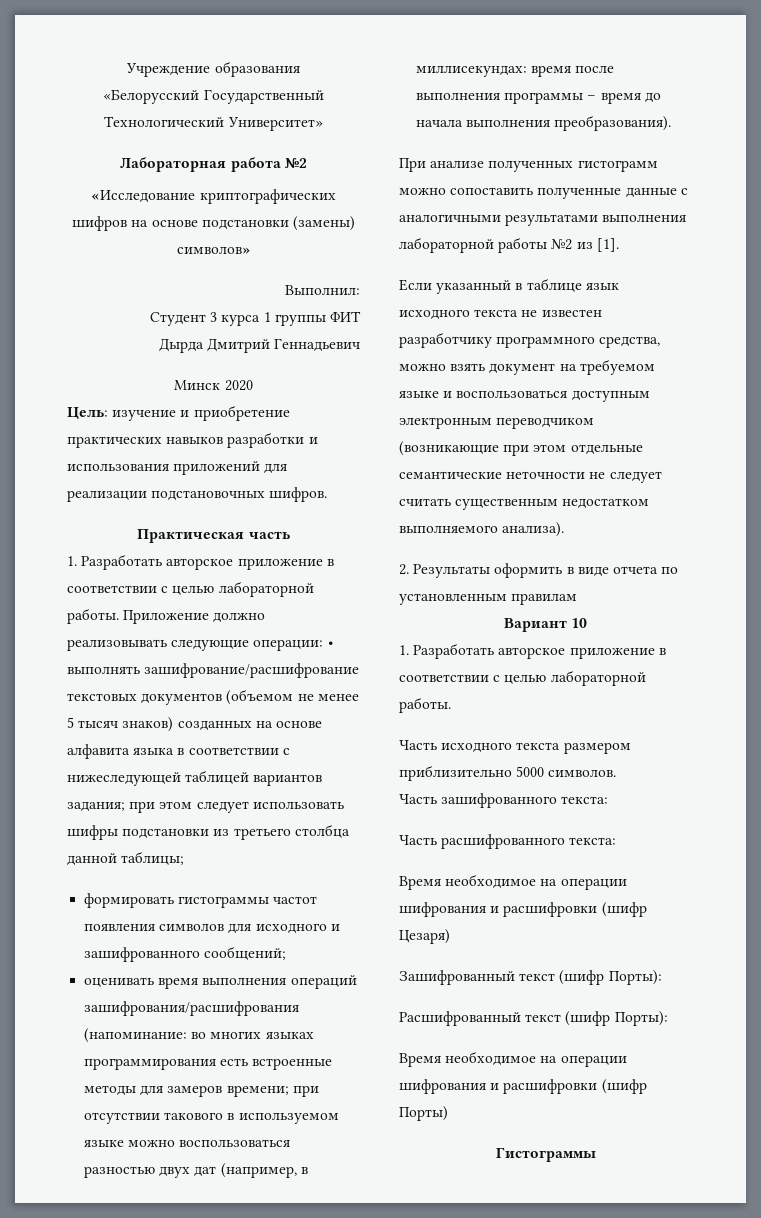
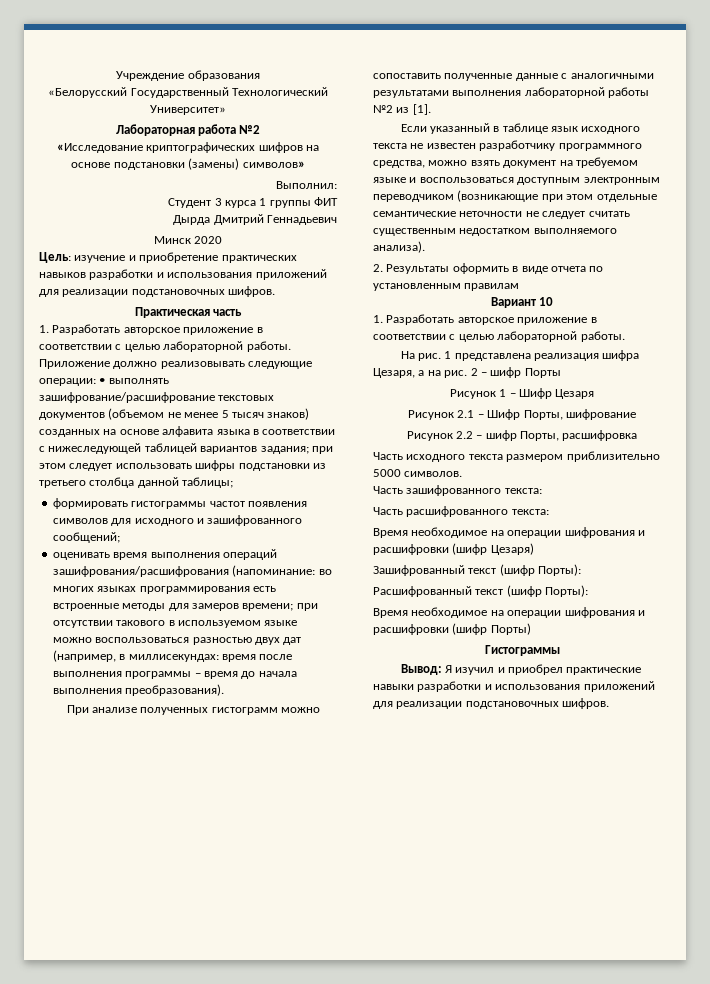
(451, 705) none -> [400,350,640,361] [373,367,561,378] [449,388,595,399] [408,409,636,420] [406,430,638,441] // На рис. 1 представлена реализация шифра Цезаря, а на рис. 2 – шифр Порты // Рисунок 1 – Шифр Цезаря // Рисунок 2.1 – Шифр Порты, шифрование // Рисунок 2.2 – шифр Порты, расшифровка
(596, 1154) none -> [400,664,642,675] [373,681,655,692] [373,698,610,709] // Вывод: Я изучил и приобрел практические навыки разработки и использования приложений для реализации подстановочных шифров.

